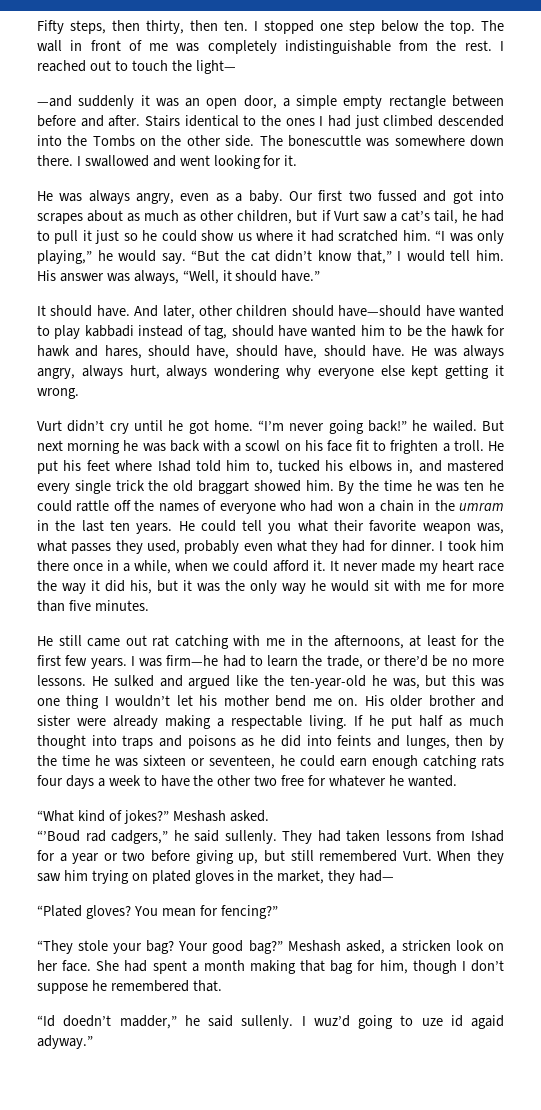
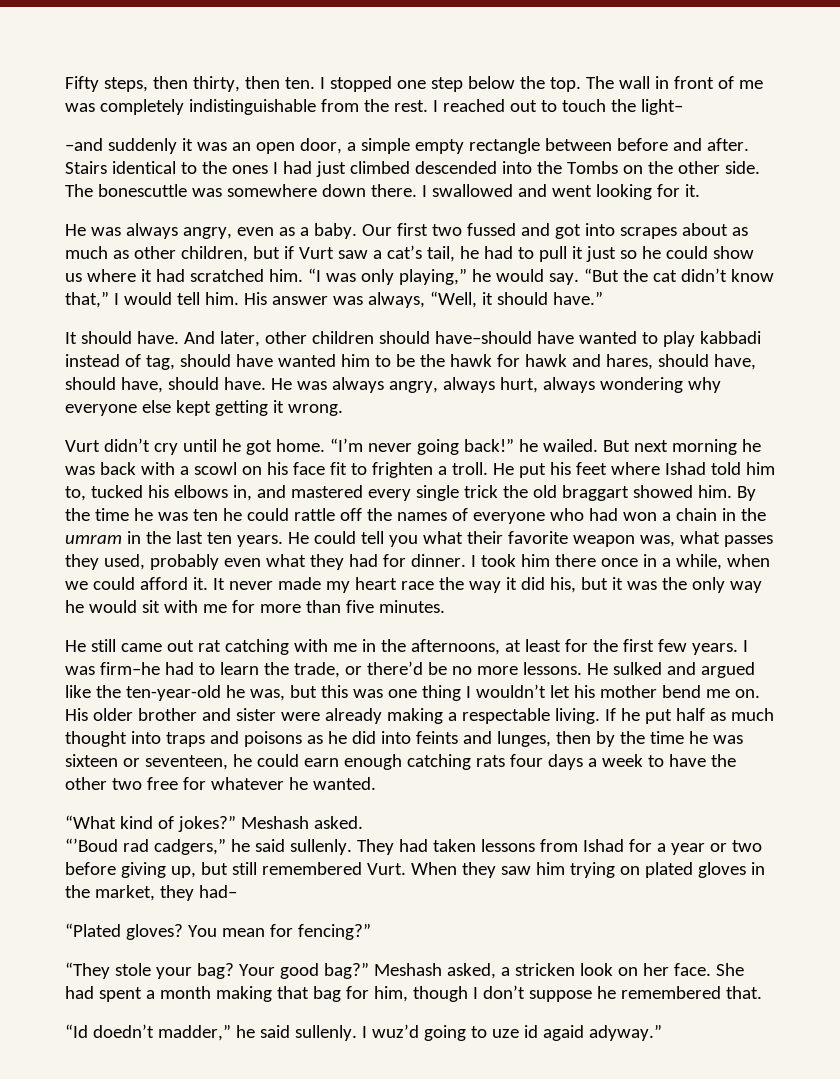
[195,60,236,74] [37,95,72,107] light— // —and -> [640,99,683,115] [65,138,103,151] light– // –and
[338,305,422,317] have—should -> [434,331,532,344] have–should
[166,655,219,666] firm—he -> [99,662,160,675] firm–he
[359,870,395,882] had— -> [198,885,237,898] had–

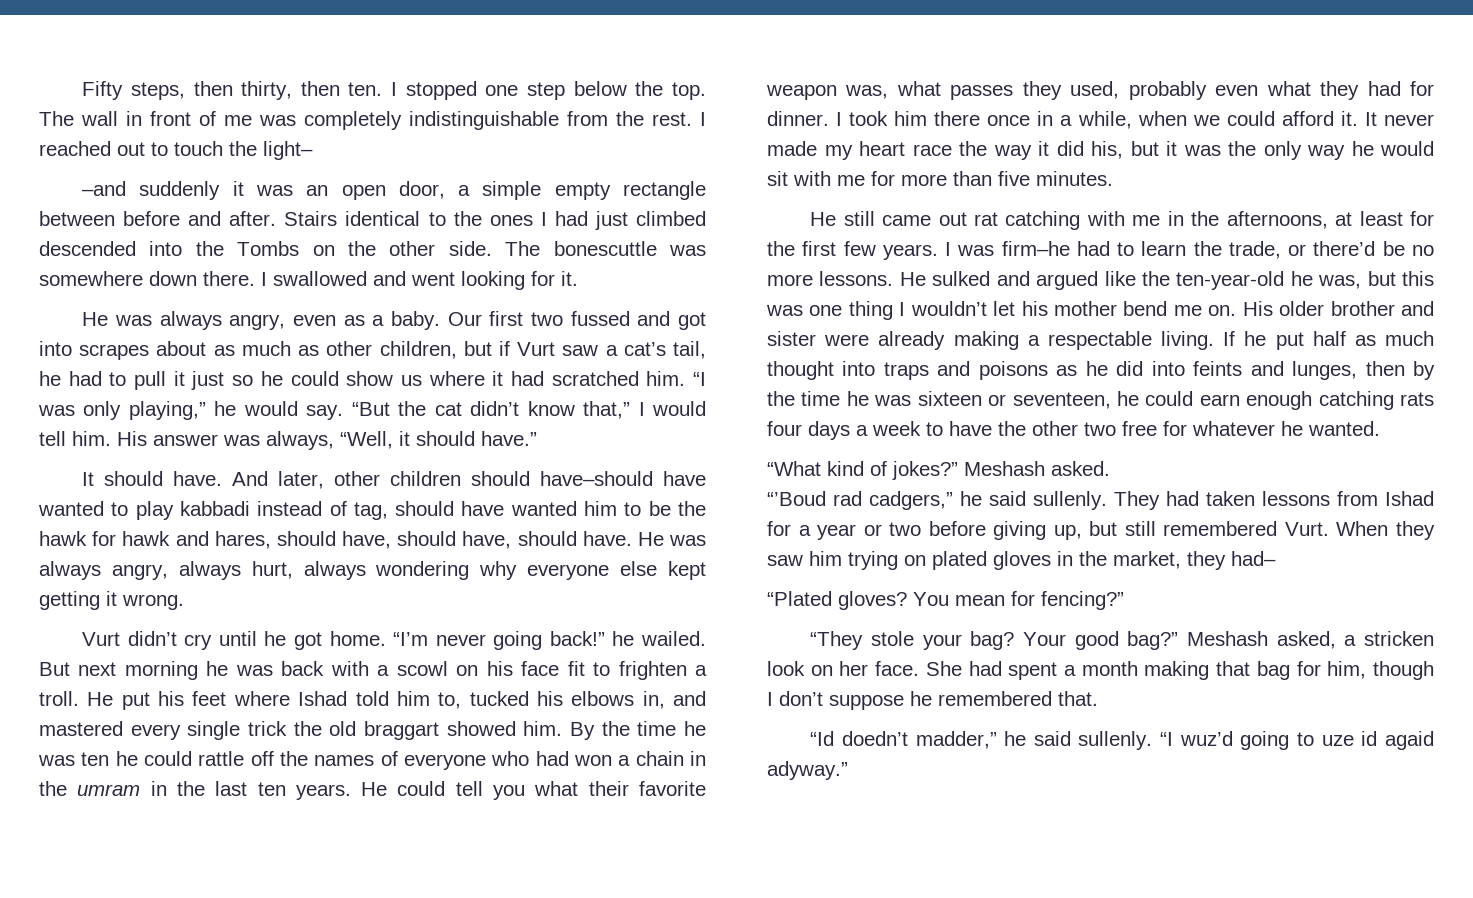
[361,1026,367,1038] I -> [1160,732,1174,746] “I

